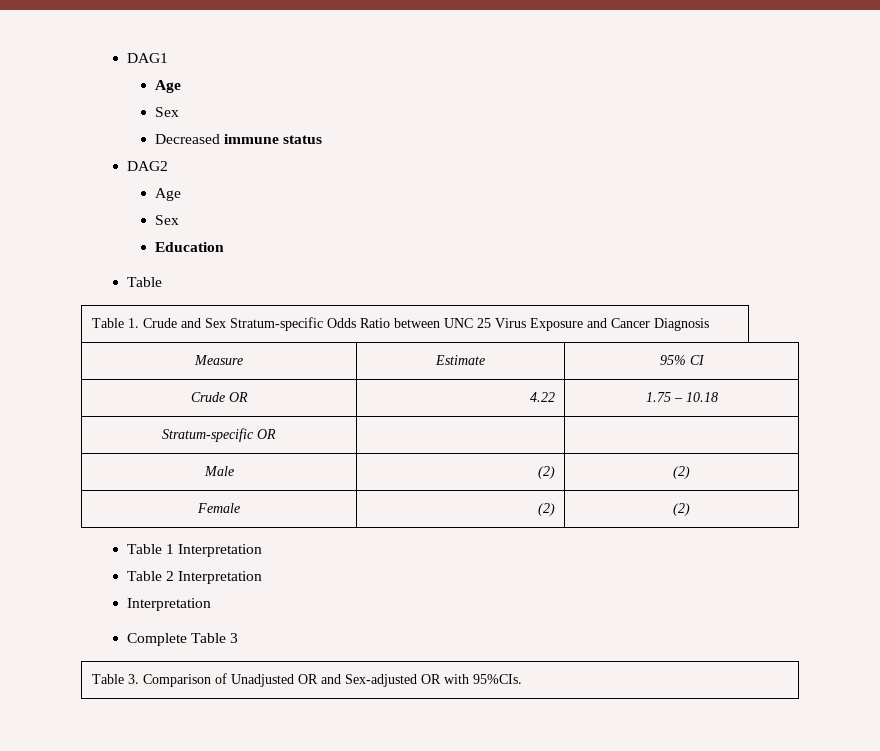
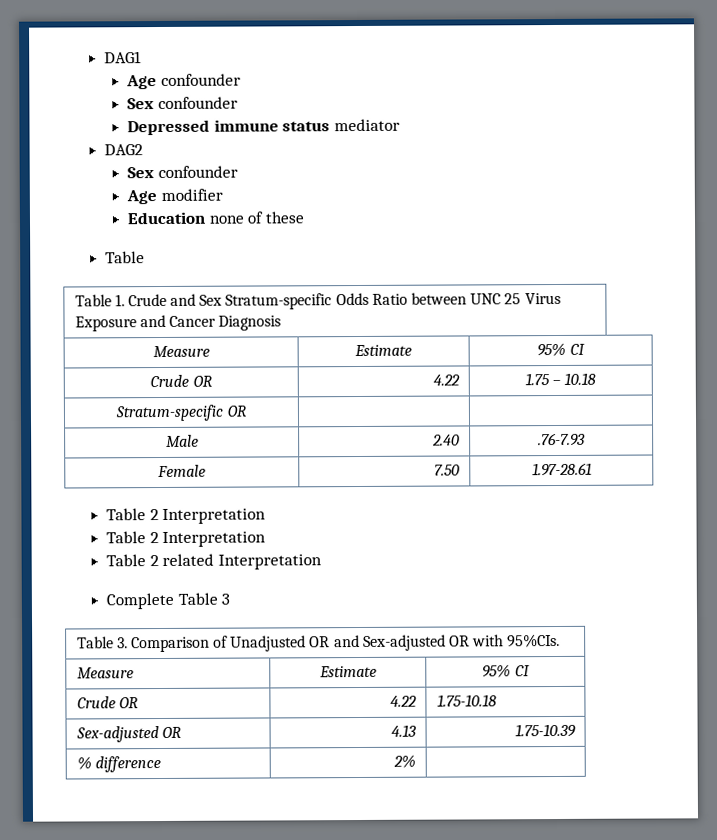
[155,107,180,117] [155,134,221,144] // Sex // Decreased -> [160,73,241,86] [127,96,238,110] [127,119,211,136] confounder // Sex confounder // Depressed
(323, 139) none -> [334,118,401,132] mediator
[155,188,182,201] [155,215,180,225] // Age // Sex -> [127,165,238,179] [126,188,223,205] // Sex confounder // Age modifier
(225, 247) none -> [208,211,306,224] none of these
[537,466,555,479] [673,466,690,479] (2) | (2) -> [431,434,460,446] [538,432,586,447] 2.40 | .76-7.93
[537,503,555,516] [673,503,690,516] [126,544,174,554] (2) | (2) // Table 1 -> [433,464,460,476] [531,462,592,477] [105,508,159,521] 7.50 | 1.97-28.61 // Table 2
(262, 577) none -> [105,553,215,567] Table 2 related
(522, 679) none -> [76,667,134,679] [318,665,377,678] [482,664,530,678] [76,696,138,709] [389,695,417,707] [436,694,497,707] [75,726,181,743] [390,724,417,737] [514,723,576,738] [76,756,161,773] [392,754,416,768] // Measure | Estimate | 95% CI // Crude OR | 4.22 | 1.75-10.18 // Sex-adjusted OR | 4.13 | 1.75-10.39 // % difference | 2% |

